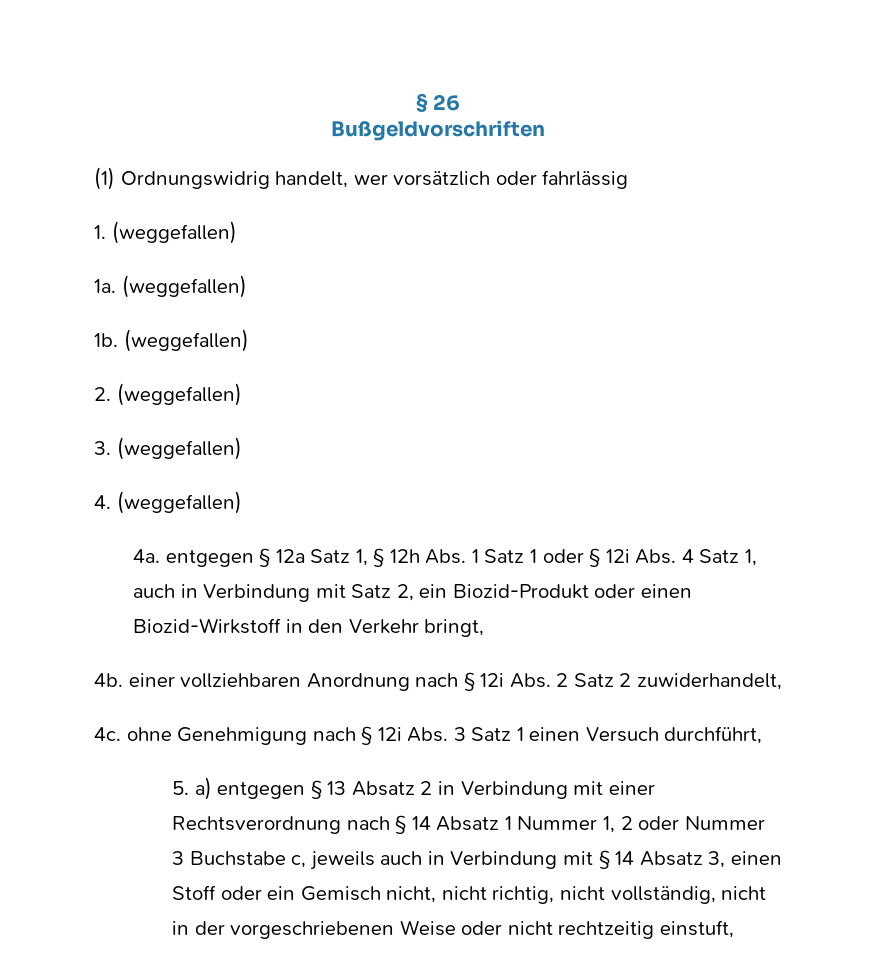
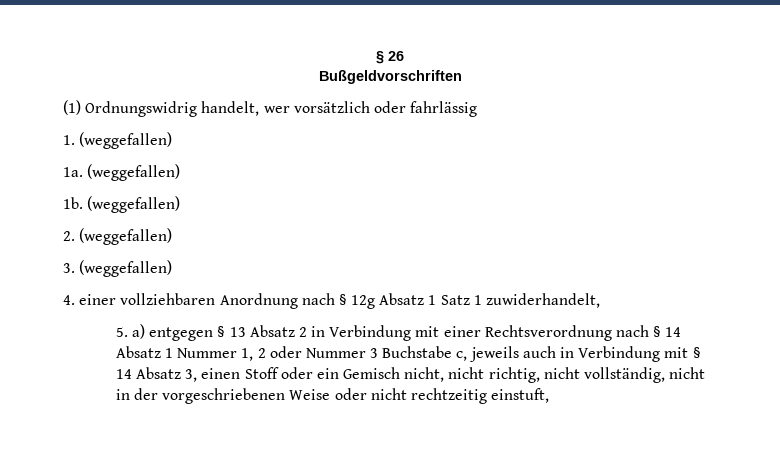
[116,491,242,514] [133,548,757,567] [133,584,692,602] [133,618,485,637] [94,673,123,687] (weggefallen) // 4a. entgegen § 12a Satz 1, § 12h Abs. 1 Satz 1 oder § 12i Abs. 4 Satz 1, auch in Verbindung mit Satz 2, ein Biozid-Produkt oder einen Biozid-Wirkstoff in den Verkehr bringt, // 4b. -> (75, 300) none
[480,673,782,690] [94,726,763,745] 12i Abs. 2 Satz 2 zuwiderhandelt, // 4c. ohne Genehmigung nach § 12i Abs. 3 Satz 1 einen Versuch durchführt, -> [351,293,601,309] 12g Absatz 1 Satz 1 zuwiderhandelt,

